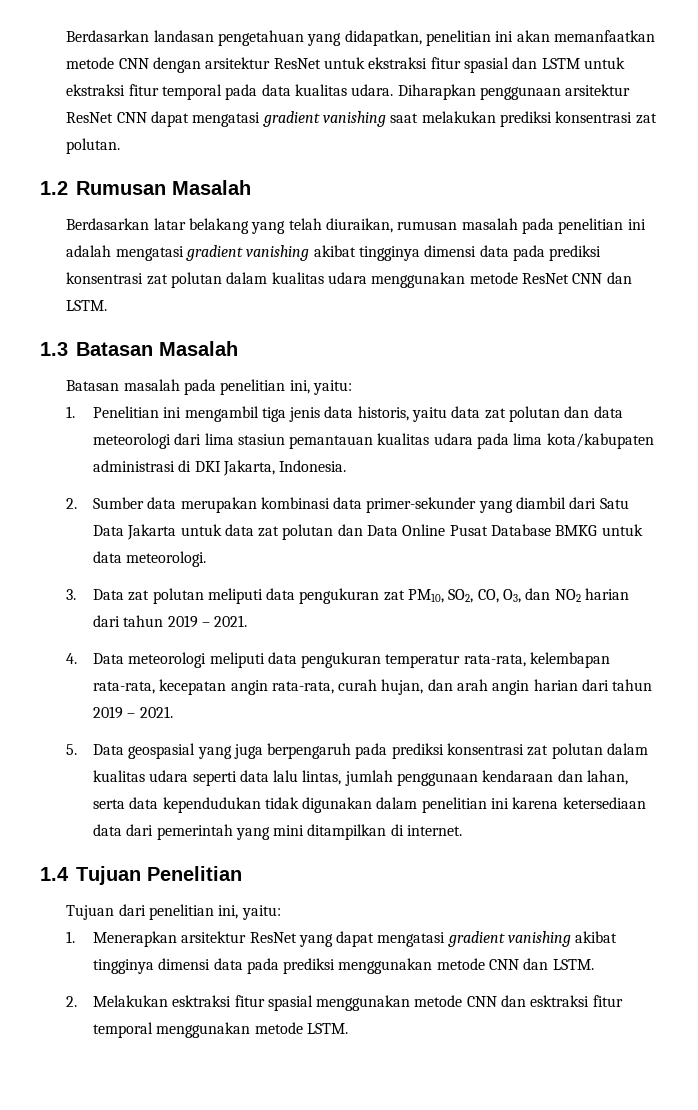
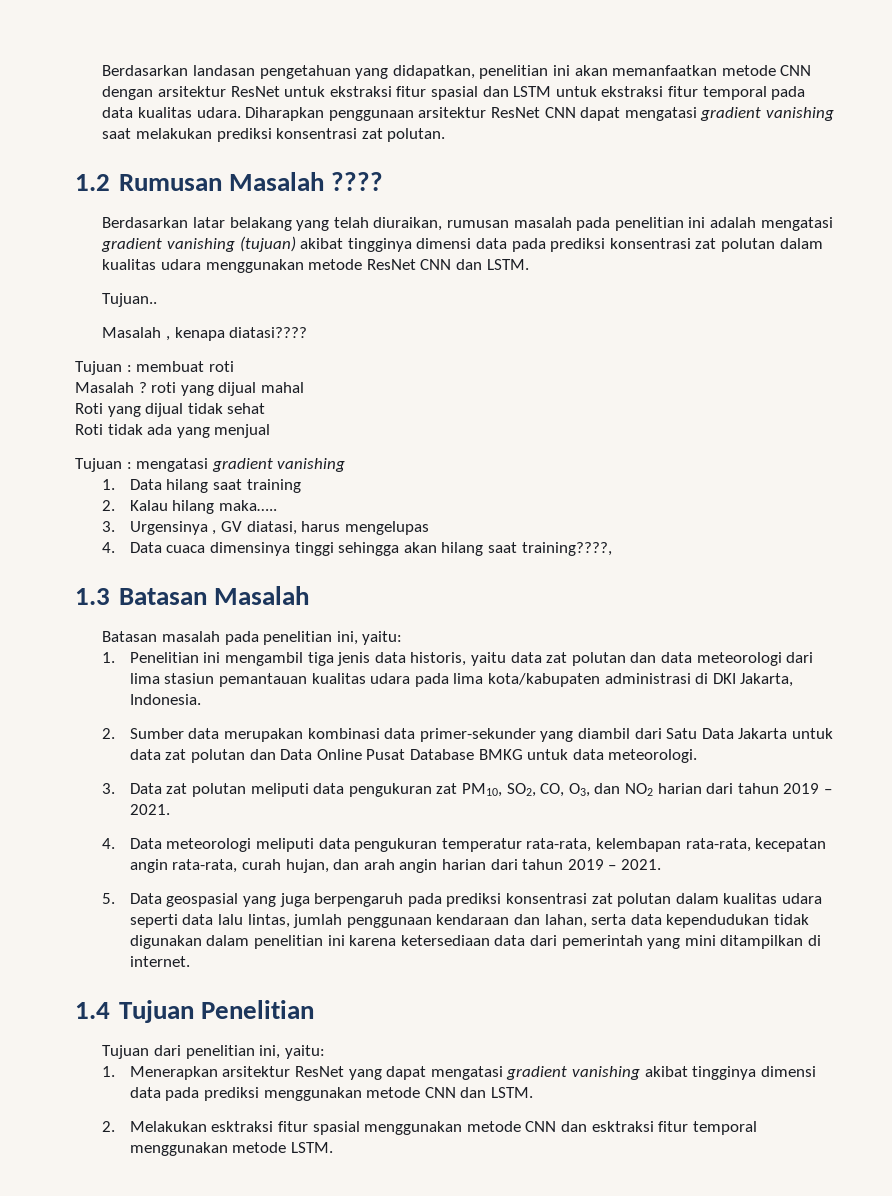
(251, 187) none -> [330,172,383,191] ????
(310, 253) none -> [239,236,296,252] (tujuan)
(108, 305) none -> [102,293,158,307] [102,327,308,341] [75,361,234,375] [75,382,304,396] [75,403,266,417] [75,424,271,438] [75,458,346,472] [102,479,301,493] [102,500,278,514] [102,521,429,535] [102,542,612,556] // Tujuan.. // Masalah , kenapa diatasi???? // Tujuan : membuat roti // Masalah ? roti yang dijual mahal // Roti yang dijual tidak sehat // Roti tidak ada yang menjual // Tujuan : mengatasi gradient vanishing // 1. Data hilang saat training // 2. Kalau hilang maka….. // 3. Urgensinya , GV diatasi, harus mengelupas // 4. Data cuaca dimensinya tinggi sehingga akan hilang saat training????,

